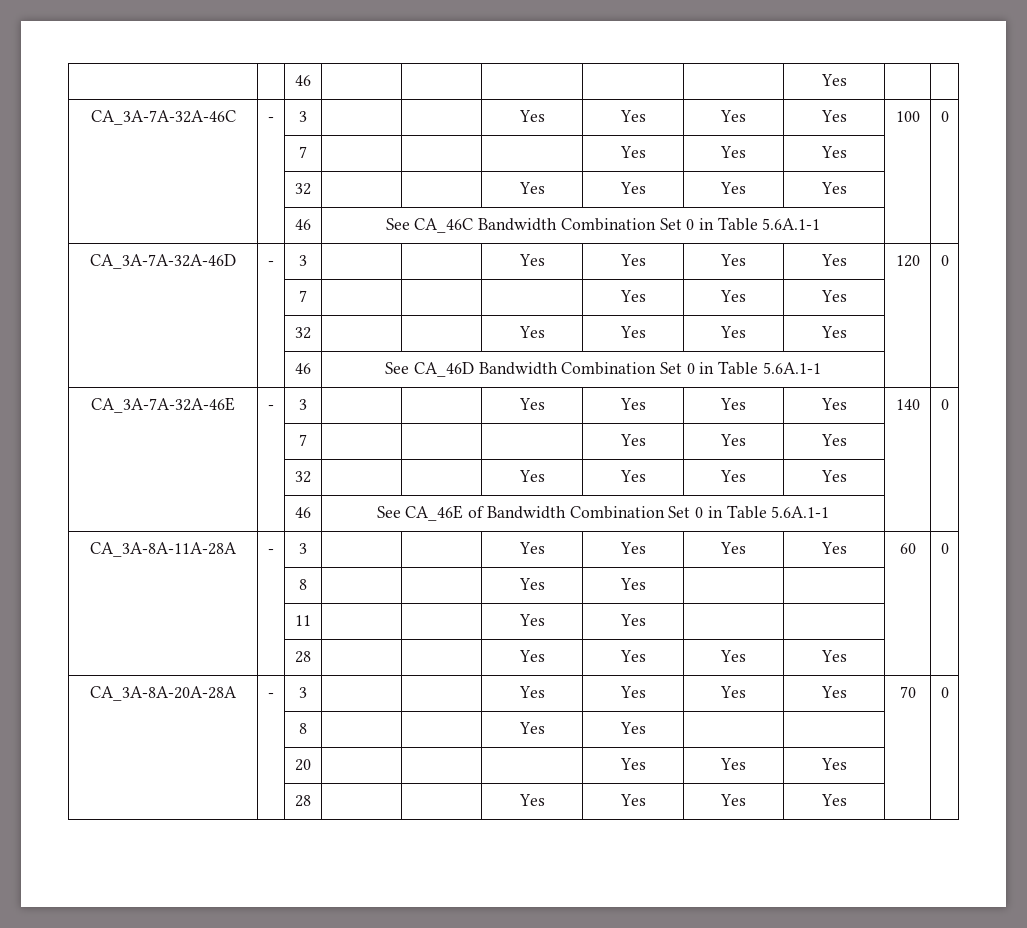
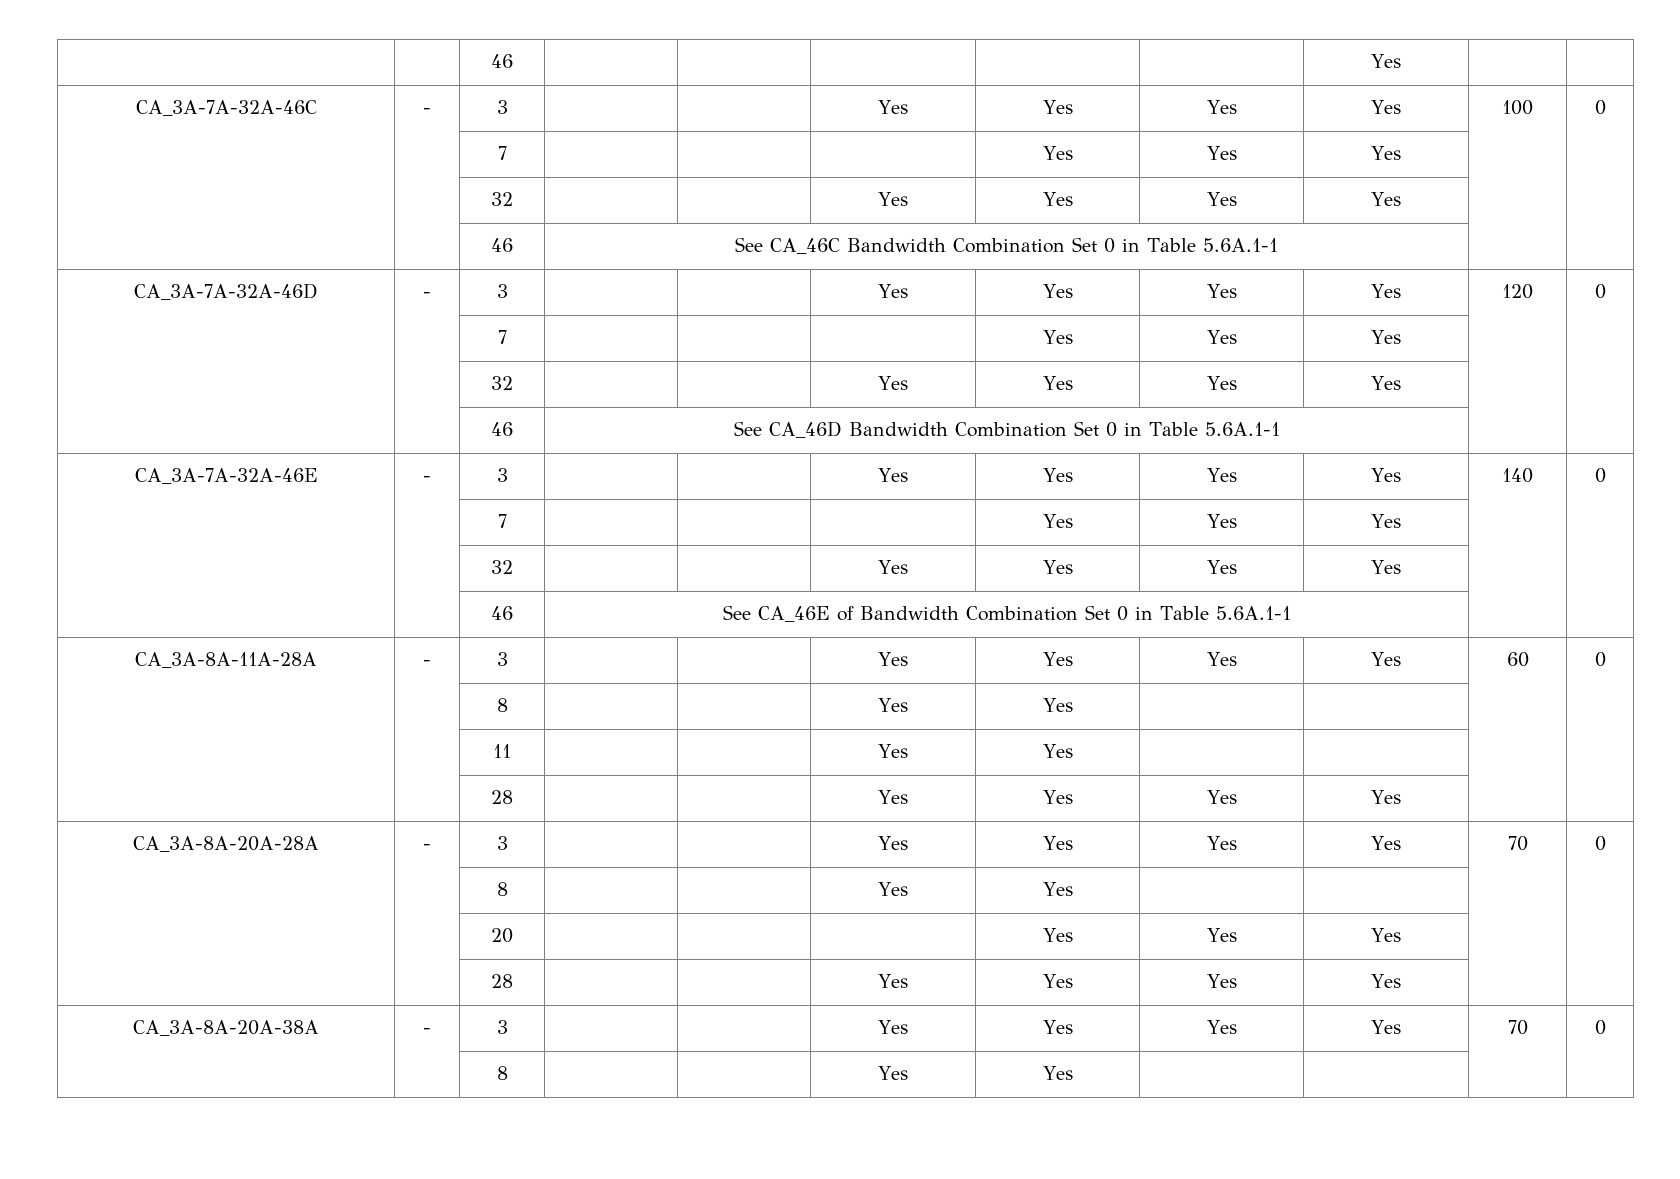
(847, 800) none -> [133,1020,319,1036] [423,1028,431,1034] [496,1020,508,1034] [878,1020,909,1034] [1042,1020,1073,1034] [1206,1020,1237,1034] [1371,1020,1402,1034] [1507,1020,1528,1035] [1594,1020,1606,1035] [496,1066,508,1080] [878,1066,909,1080] [1042,1066,1073,1080] // CA_3A-8A-20A-38A | - | 3 | | | Yes | Yes | Yes | Yes | 70 | 0 // | | 8 | | | Yes | Yes | | | |

